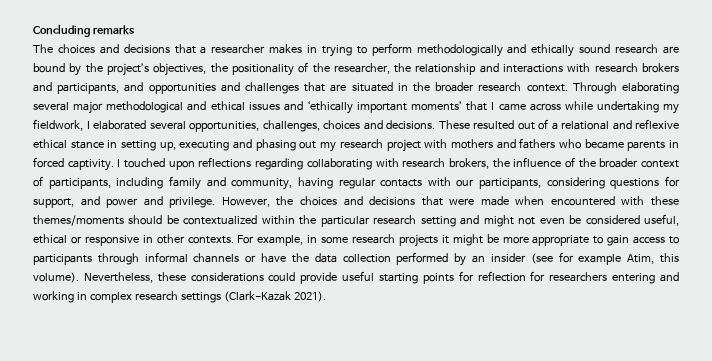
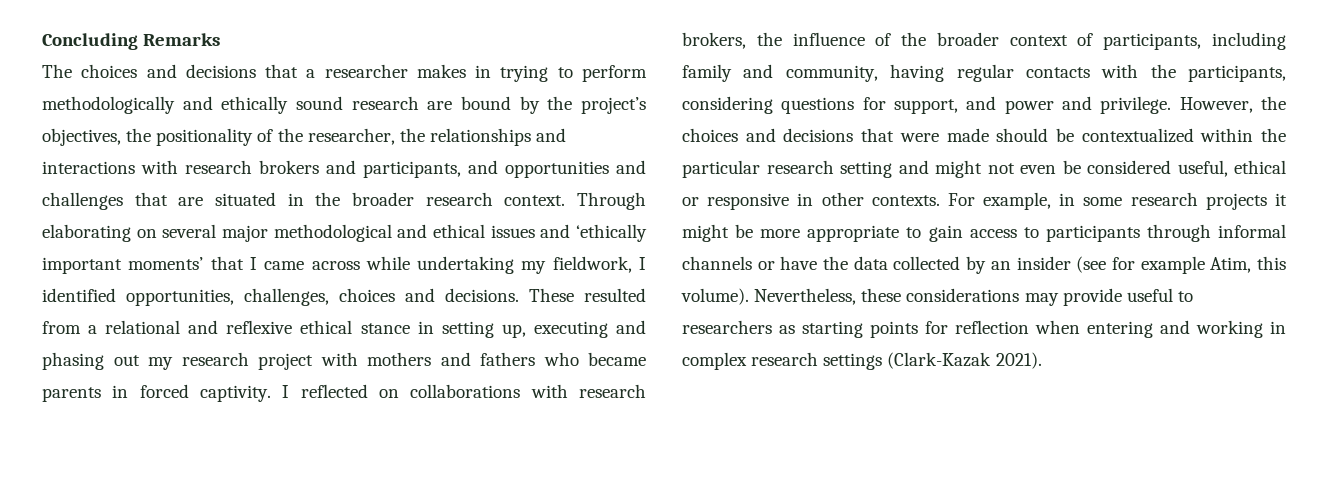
[92,25,135,35] remarks -> [143,33,221,46] Remarks
[415,63,477,75] relationship -> [429,128,531,146] relationships
(679, 88) none -> [136,229,157,238] on
[93,120,186,130] elaborated several -> [42,288,116,302] identified
[517,119,548,130] out of -> [42,321,81,334] from
[124,157,372,170] touched upon reflections regarding collaborating -> [300,384,521,398] reflected on collaborations
[456,179,475,187] our -> [1150,64,1176,78] the
[515,196,679,206] [33,215,124,226] when encountered with these themes/moments -> (989, 135) none
[342,252,449,265] collection performed -> [893,256,961,270] collected
[268,272,296,282] could -> [1024,293,1059,306] may
(375, 276) none -> [1177,291,1193,302] [682,320,795,334] to researchers as
[530,271,608,282] for researchers -> [1035,320,1080,334] when

